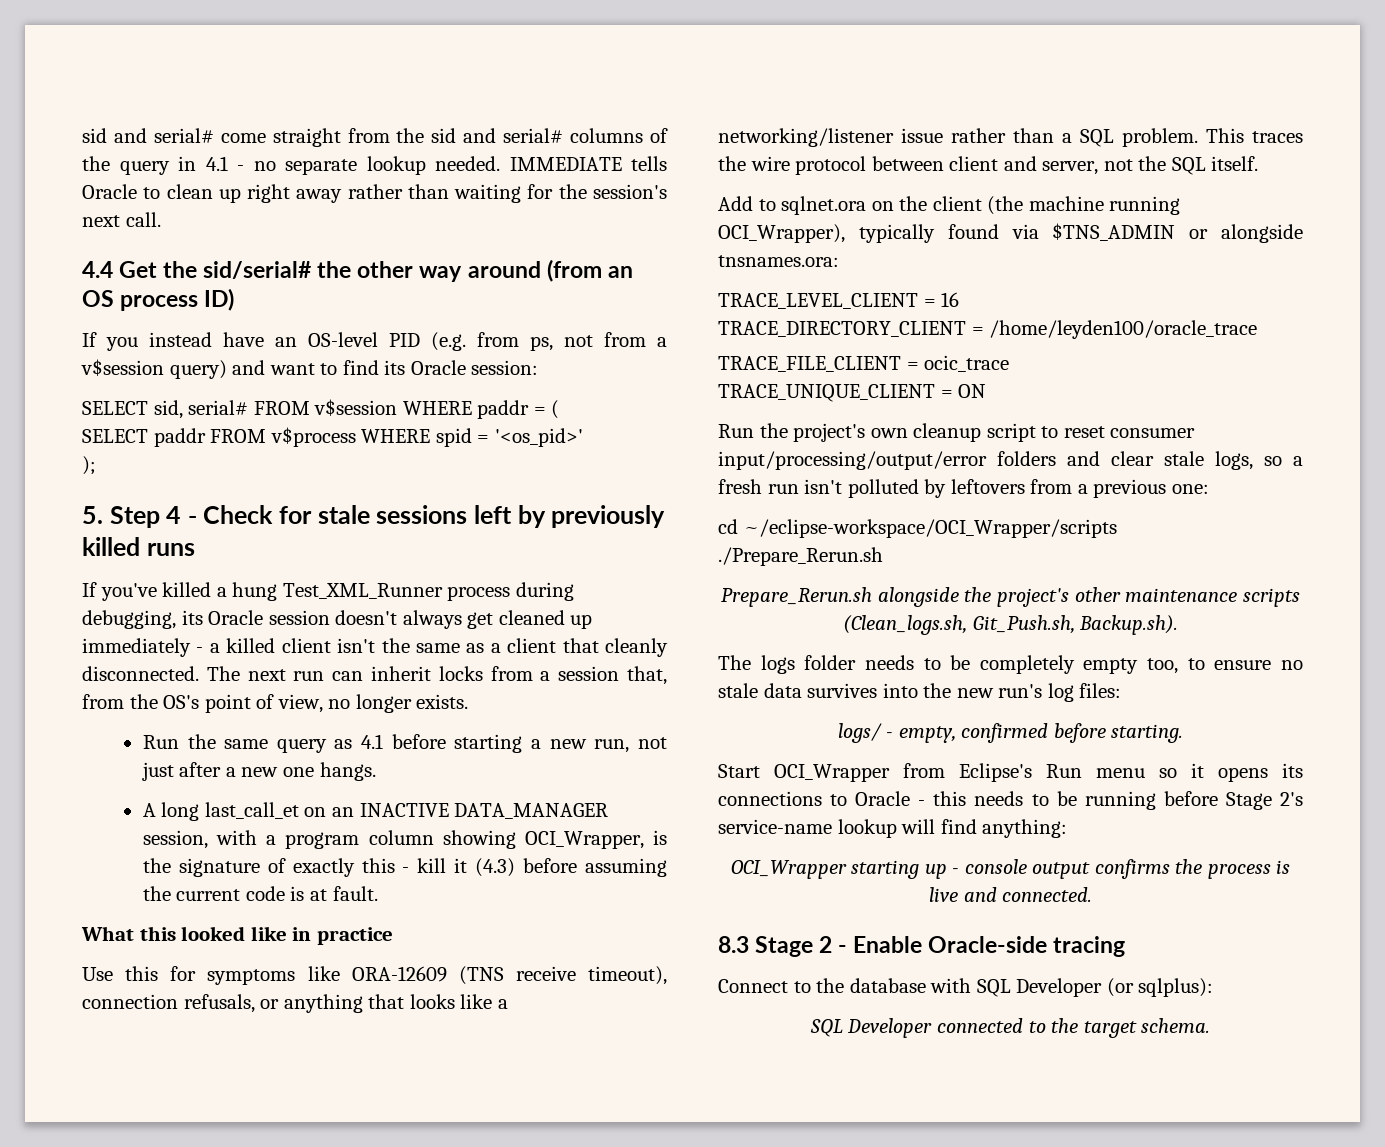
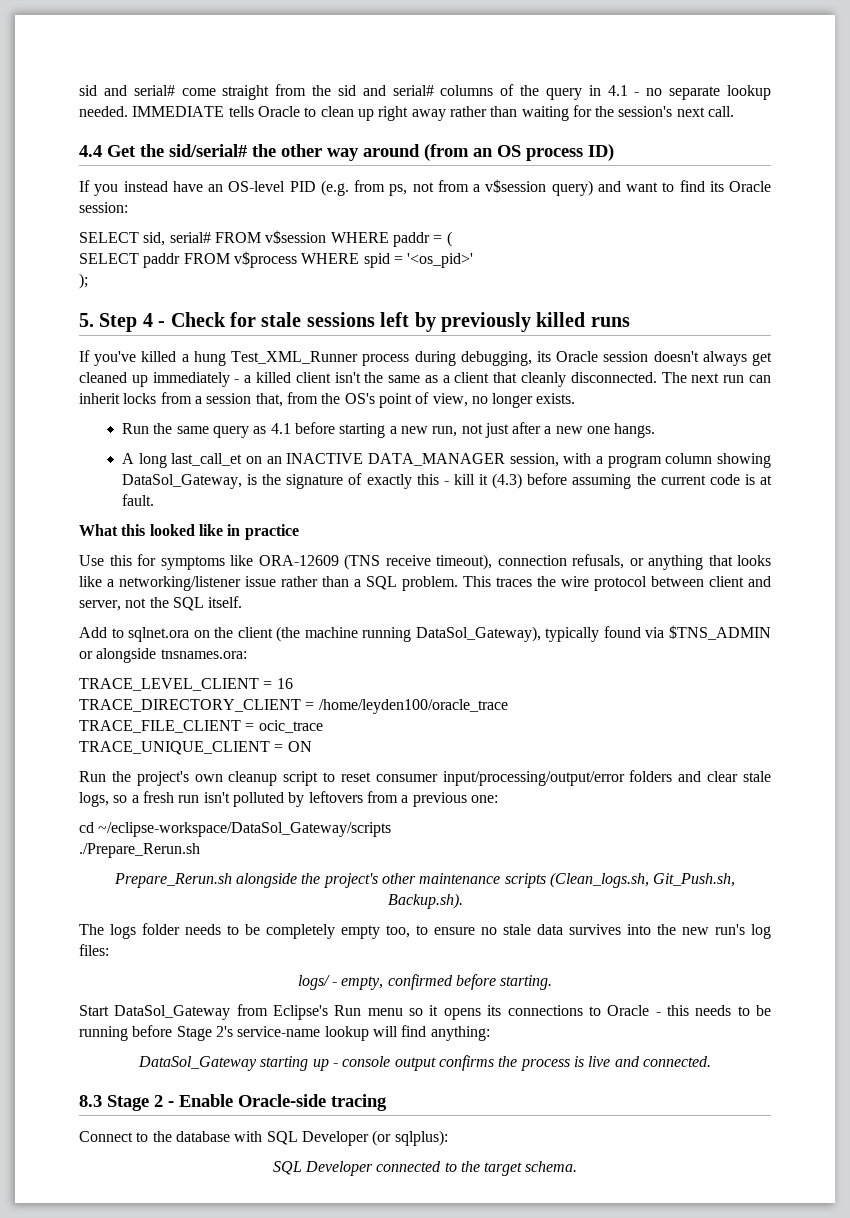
[524,831,644,849] OCI_Wrapper, -> [121,474,242,489] DataSol_Gateway,
[718,224,845,243] OCI_Wrapper), -> [415,626,541,642] DataSol_Gateway),
[743,519,1117,538] ~/eclipse-workspace/OCI_Wrapper/scripts -> [98,822,392,837] ~/eclipse-workspace/DataSol_Gateway/scripts
[774,764,890,782] OCI_Wrapper -> [114,1005,231,1020] DataSol_Gateway
[730,860,847,879] OCI_Wrapper -> [138,1056,258,1071] DataSol_Gateway

